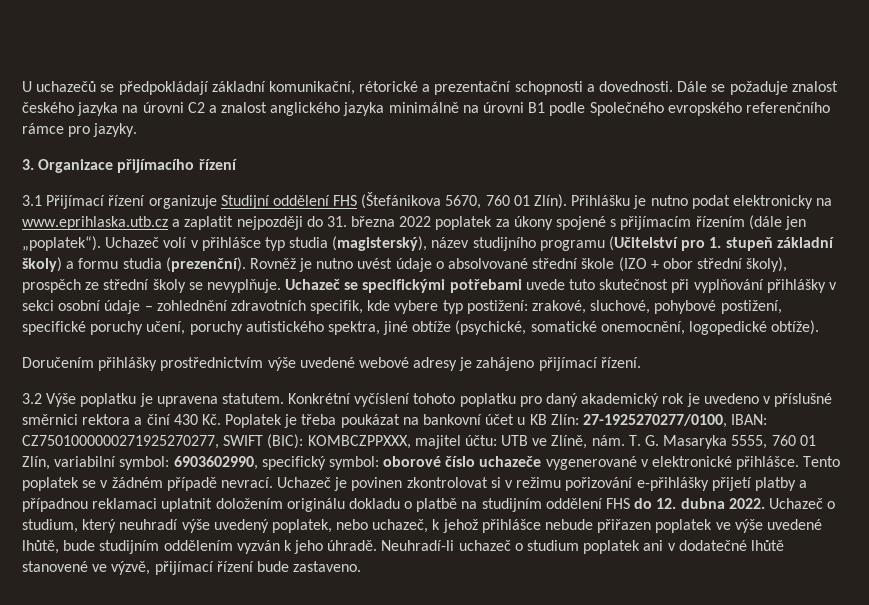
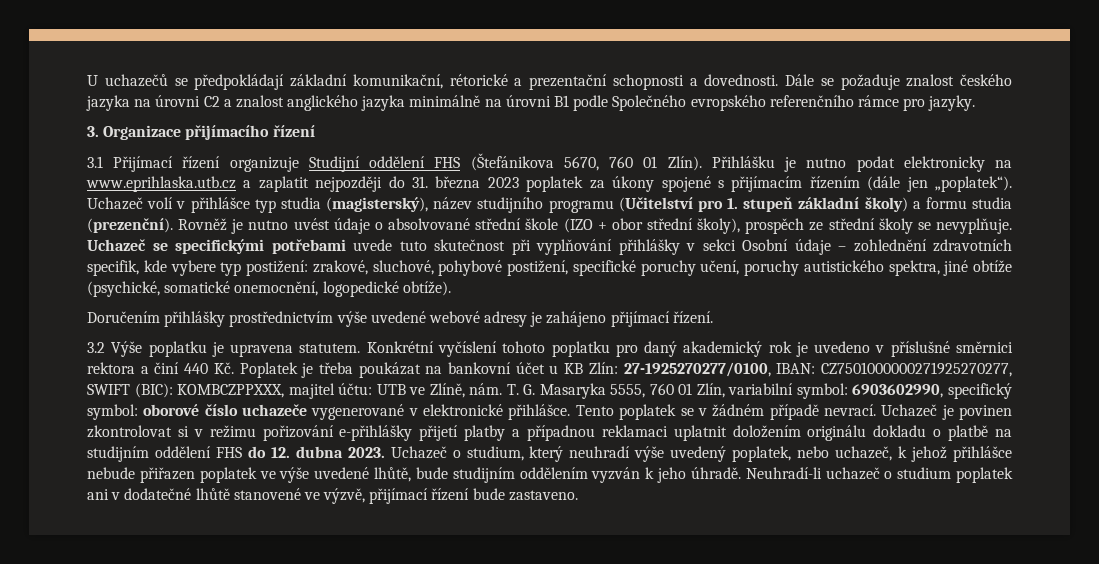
[399,216,432,227] 2022 -> [487,177,519,188] 2023
[58,300,102,311] osobní -> [742,239,788,251] Osobní
[173,414,198,425] 430 -> [184,363,209,374] 440
[728,498,765,509] 2022. -> [347,447,385,458] 2023.

